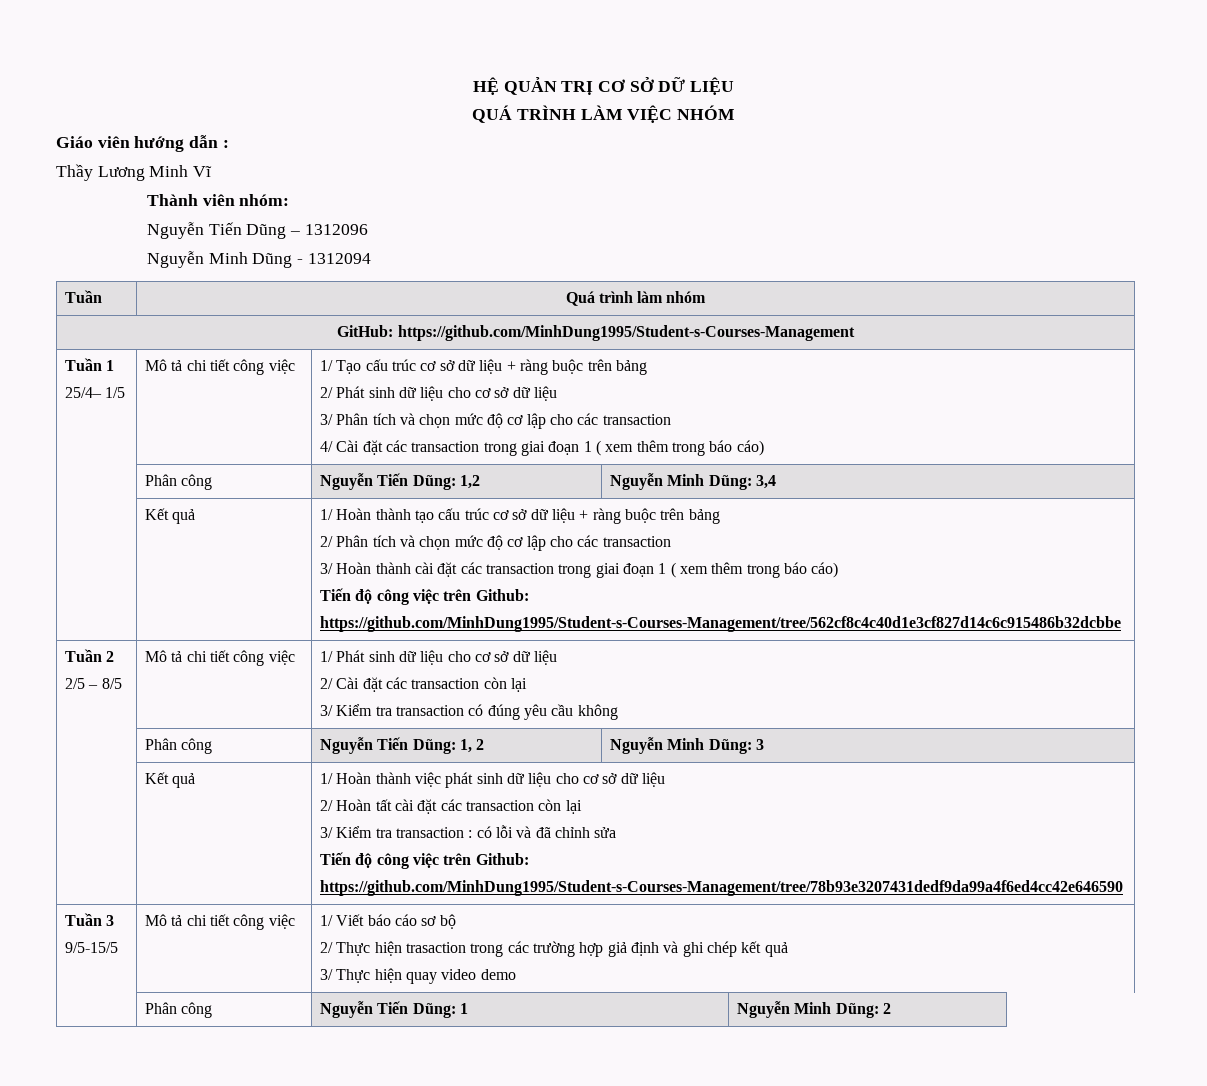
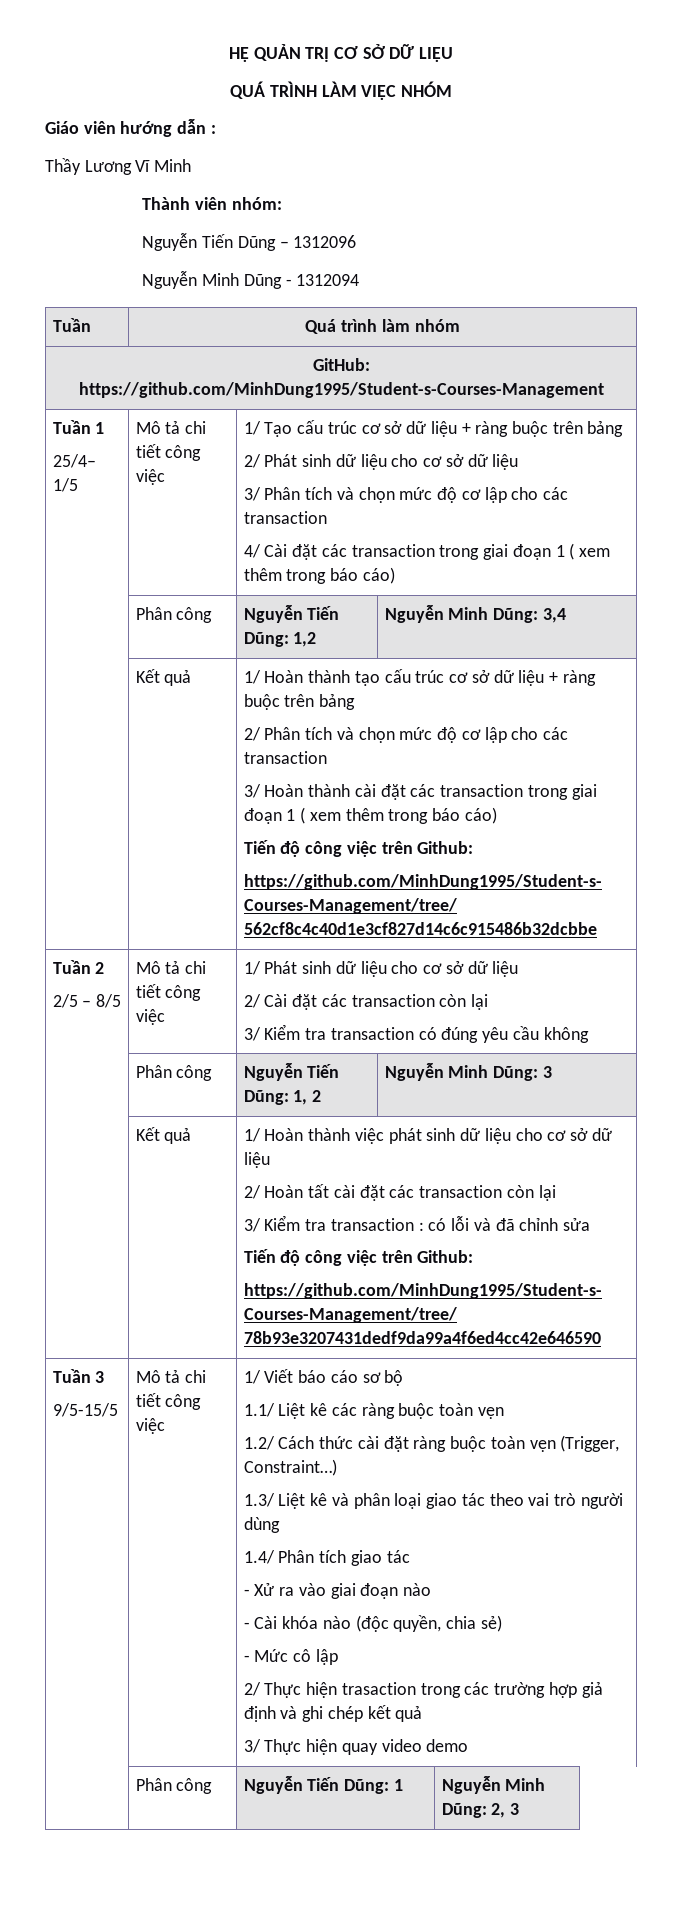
[149,165,213,177] Minh Vĩ -> [135,159,192,172] Vĩ Minh
(456, 921) none -> [243,1403,504,1419] [243,1435,620,1452] [243,1459,337,1476] [243,1493,623,1509] [243,1517,280,1533] [243,1550,410,1566] [243,1583,432,1599] [243,1615,502,1632] [243,1649,338,1665] // 1.1/ Liệt kê các ràng buộc toàn vẹn // 1.2/ Cách thức cài đặt ràng buộc toàn vẹn (Trigger, Constraint…) // 1.3/ Liệt kê và phân loại giao tác theo vai trò người dùng // 1.4/ Phân tích giao tác // - Xử ra vào giai đoạn nào // - Cài khóa nào (độc quyền, chia sẻ) // - Mức cô lập
[883,1003,892,1014] 2 -> [491,1803,520,1818] 2, 3

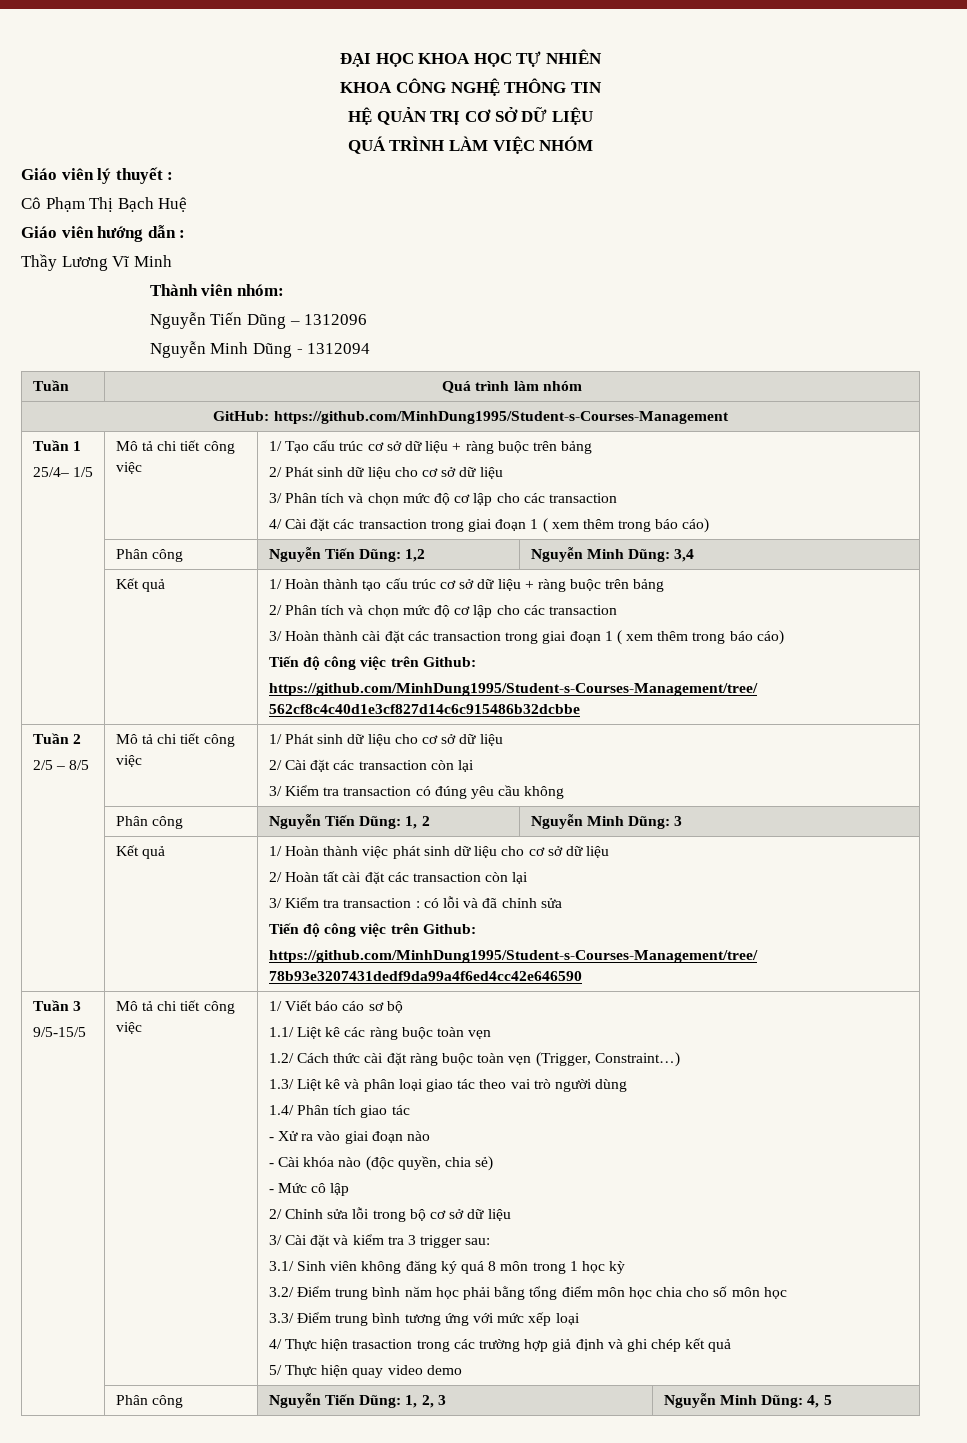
(228, 54) none -> [340,49,602,67] [340,78,602,96] ĐẠI HỌC KHOA HỌC TỰ NHIÊN // KHOA CÔNG NGHỆ THÔNG TIN //
(452, 89) none -> [21,167,174,184] [21,197,188,212] // Giáo viên lý thuyết : // Cô Phạm Thị Bạch Huệ
(261, 1689) none -> [285,1207,511,1222] [268,1234,491,1248] [268,1260,626,1274] [268,1286,787,1300] [268,1312,580,1326] [268,1339,282,1349] Chỉnh sửa lỗi trong bộ cơ sở dữ liệu // 3/ Cài đặt và kiểm tra 3 trigger sau: // 3.1/ Sinh viên không đăng ký quá 8 môn trong 1 học kỳ // 3.2/ Điểm trung bình năm học phải bằng tổng điểm môn học chia cho số môn học // 3.3/ Điểm trung bình tương ứng với mức xếp loại // 4/
[243,1739,261,1753] 3/ -> [268,1365,282,1375] 5/
[393,1779,403,1791] [441,1776,546,1794] [441,1803,520,1818] 1 | Nguyễn Minh Dũng: 2, 3 -> [405,1395,446,1408] [663,1393,832,1408] 1, 2, 3 | Nguyễn Minh Dũng: 4, 5

